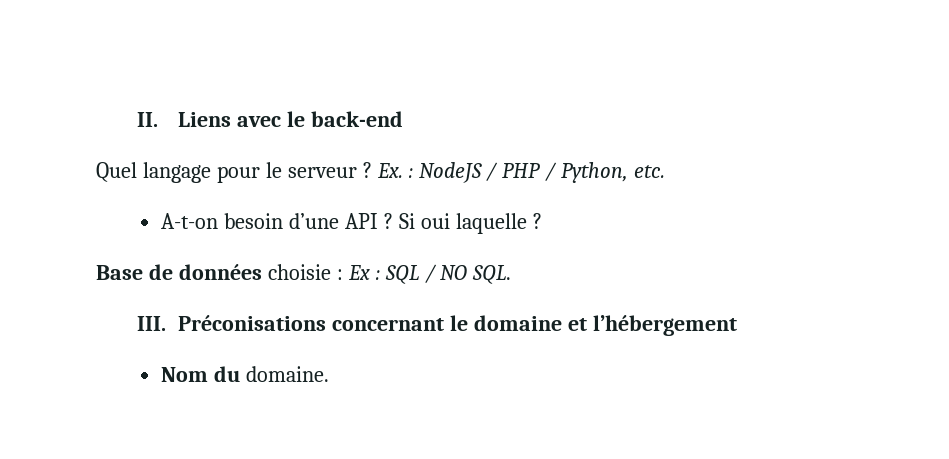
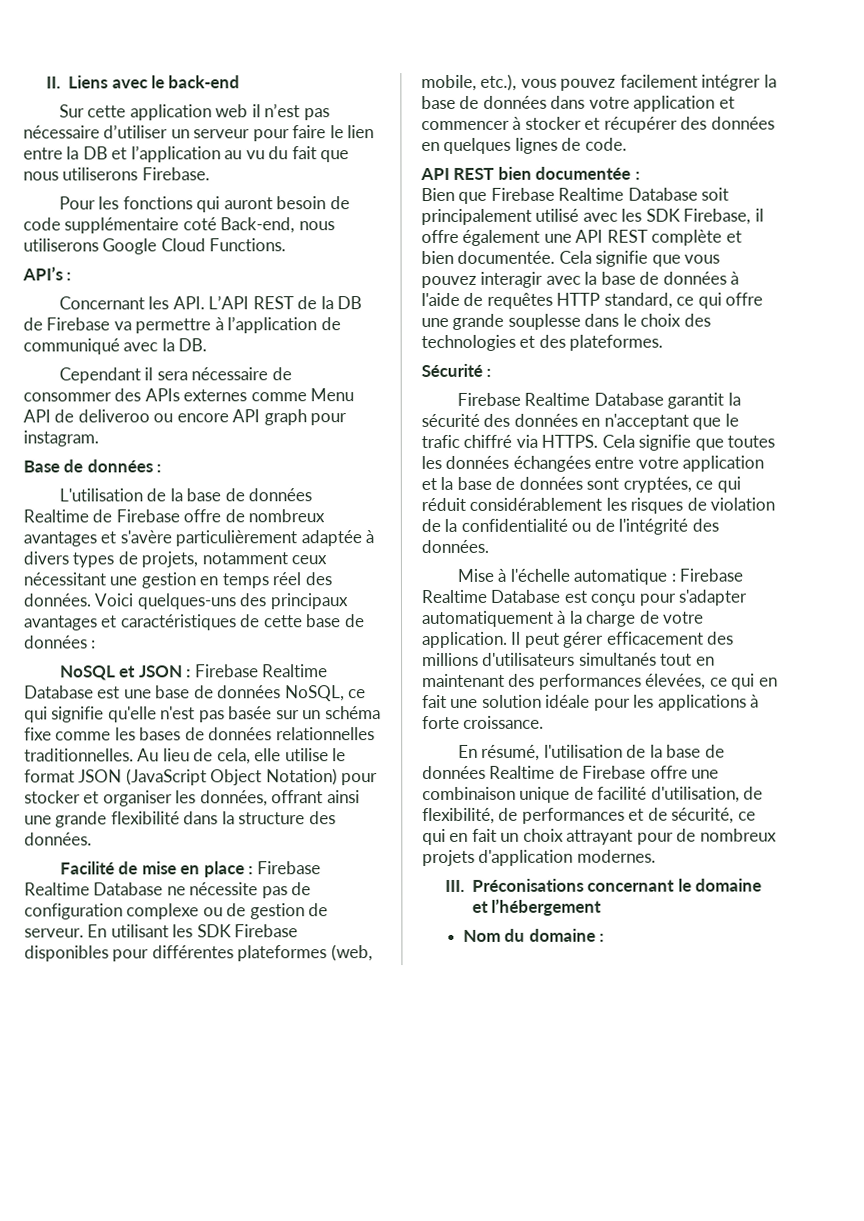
[96,162,666,183] [161,213,542,234] Quel langage pour le serveur ? Ex. : NodeJS / PHP / Python, etc. // A-t-on besoin d’une API ? Si oui laquelle ? -> [58,103,330,121] [23,124,375,142] [23,145,350,163] [23,167,210,181] [58,196,350,213] [23,217,335,234] [23,238,287,255] [22,266,72,281] [58,295,363,310] [23,316,341,334] [23,338,208,355] [58,367,292,384] [23,388,355,402] [23,409,348,426] [23,430,99,447] Sur cette application web il n’est pas nécessaire d’utiliser un serveur pour faire le lien entre la DB et l’application au vu du fait que nous utiliserons Firebase. // Pour les fonctions qui auront besoin de code supplémentaire coté Back-end, nous utiliserons Google Cloud Functions. // API’s : // Concernant les API. L’API REST de la DB de Firebase va permettre à l’application de communiqué avec la DB. // Cependant il sera nécessaire de consommer des APIs externes comme Menu API de deliveroo ou encore API graph pour instagram.
[267,264,512,284] choisie : Ex : SQL / NO SQL. -> [156,464,162,473] [58,488,313,502] [23,509,326,523] [23,530,375,547] [23,551,328,568] [23,572,332,589] [23,593,348,610] [24,614,365,631] [24,635,97,649] [59,664,329,681] [24,685,367,702] [24,706,381,723] [24,727,375,741] [24,748,347,765] [24,768,379,786] [24,790,360,807] [24,811,336,828] [24,832,92,846] [59,861,321,878] [24,882,312,899] [24,903,329,920] [24,924,299,938] [24,944,373,962] [421,73,777,92] [421,95,735,112] [421,116,775,133] [421,137,627,154] [420,166,640,181] [421,187,730,204] [421,208,764,226] [421,229,742,246] [421,250,721,267] [421,271,740,289] [421,292,764,309] [421,313,711,330] [421,334,664,352] [421,363,492,378] [456,392,741,409] [421,413,739,430] [421,434,776,451] [421,455,765,472] [421,476,741,493] [421,497,776,514] [421,518,719,535] [421,539,489,554] [456,568,744,585] [421,589,748,606] [422,610,705,628] [422,631,735,649] [422,652,715,667] [422,673,778,690] [422,694,760,711] [422,715,545,730] [457,744,725,761] [422,765,720,780] [422,786,764,803] [422,807,756,825] [422,828,777,846] [422,849,656,867] : // L'utilisation de la base de données Realtime de Firebase offre de nombreux avantages et s'avère particulièrement adaptée à divers types de projets, notamment ceux nécessitant une gestion en temps réel des données. Voici quelques-uns des principaux avantages et caractéristiques de cette base de données : // NoSQL et JSON : Firebase Realtime Database est une base de données NoSQL, ce qui signifie qu'elle n'est pas basée sur un schéma fixe comme les bases de données relationnelles traditionnelles. Au lieu de cela, elle utilise le format JSON (JavaScript Object Notation) pour stocker et organiser les données, offrant ainsi une grande flexibilité dans la structure des données. // Facilité de mise en place : Firebase Realtime Database ne nécessite pas de configuration complexe ou de gestion de serveur. En utilisant les SDK Firebase disponibles pour différentes plateformes (web, mobile, etc.), vous pouvez facilement intégrer la base de données dans votre application et commencer à stocker et récupérer des données en quelques lignes de code. // API REST bien documentée : // Bien que Firebase Realtime Database soit principalement utilisé avec les SDK Firebase, il offre également une API REST complète et bien documentée. Cela signifie que vous pouvez interagir avec la base de données à l'aide de requêtes HTTP standard, ce qui offre une grande souplesse dans le choix des technologies et des plateformes. // Sécurité : // Firebase Realtime Database garantit la sécurité des données en n'acceptant que le trafic chiffré via HTTPS. Cela signifie que toutes les données échangées entre votre application et la base de données sont cryptées, ce qui réduit considérablement les risques de violation de la confidentialité ou de l'intégrité des données. // Mise à l'échelle automatique : Firebase Realtime Database est conçu pour s'adapter automatiquement à la charge de votre application. Il peut gérer efficacement des millions d'utilisateurs simultanés tout en maintenant des performances élevées, ce qui en fait une solution idéale pour les applications à forte croissance. // En résumé, l'utilisation de la base de données Realtime de Firebase offre une combinaison unique de facilité d'utilisation, de flexibilité, de performances et de sécurité, ce qui en fait un choix attrayant pour de nombreux projets d'application modernes.
[246,366,330,382] domaine. -> [528,928,605,942] domaine :

